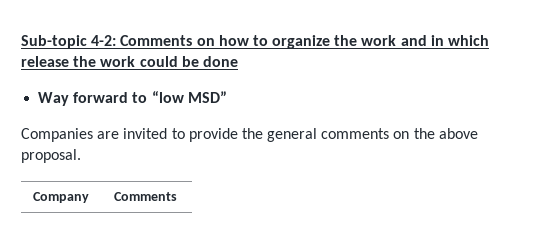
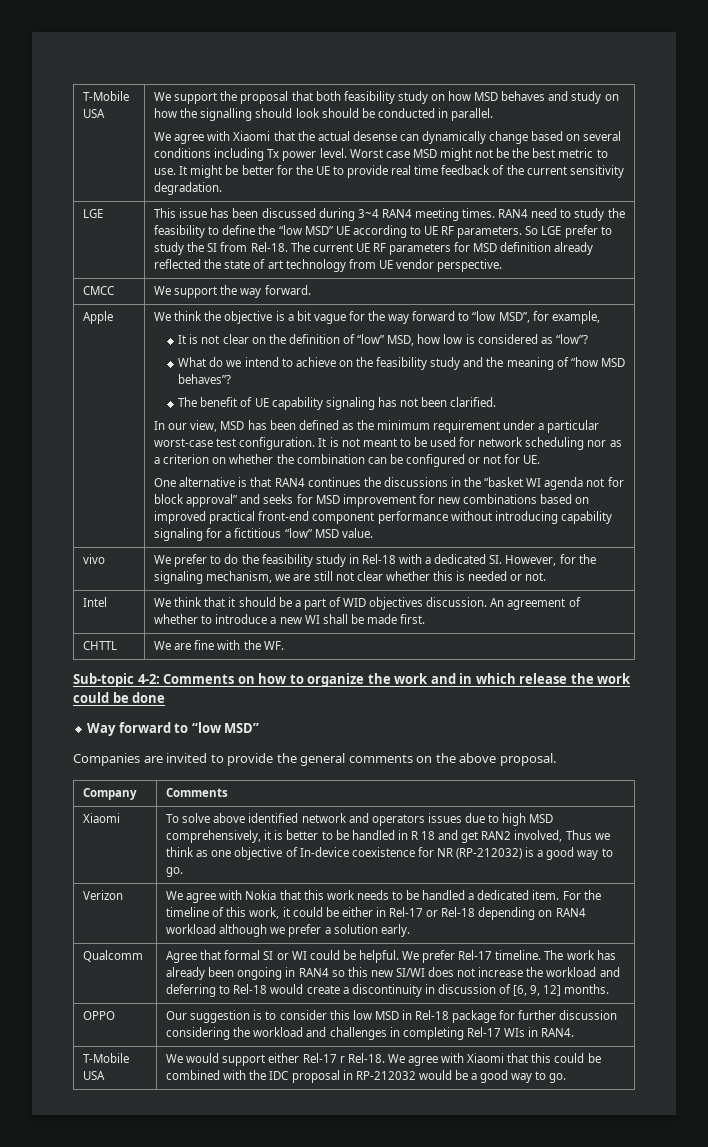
(21, 42) none -> [83,91,130,101] [83,109,106,118] [154,91,619,104] [154,108,494,121] [154,131,622,144] [154,148,608,161] [154,165,624,178] [154,182,223,195] [83,209,104,218] [154,208,625,221] [154,225,612,238] [154,242,594,255] [154,259,503,272] [83,286,115,295] [154,285,311,298] [83,311,114,324] [154,311,600,324] [178,334,588,346] [178,357,625,370] [178,374,232,384] [178,397,497,410] [154,420,600,433] [154,437,622,450] [154,454,541,467] [154,477,624,490] [154,494,590,507] [154,511,612,524] [154,528,373,541] [83,554,106,564] [154,554,596,567] [154,571,547,584] [83,597,108,607] [154,597,581,610] [154,614,426,624] [83,641,118,650] [154,640,284,650] T-Mobile USA | We support the proposal that both feasibility study on how MSD behaves and study on how the signalling should look should be conducted in parallel. // We agree with Xiaomi that the actual desense can dynamically change based on several conditions including Tx power level. Worst case MSD might not be the best metric to use. It might be better for the UE to provide real time feedback of the current sensitivity degradation. // LGE | This issue has been discussed during 3~4 RAN4 meeting times. RAN4 need to study the feasibility to define the “low MSD” UE according to UE RF parameters. So LGE prefer to study the SI from Rel-18. The current UE RF parameters for MSD definition already reflected the state of art technology from UE vendor perspective. // CMCC | We support the way forward. // Apple | We think the objective is a bit vague for the way forward to “low MSD”, for example, // It is not clear on the definition of “low” MSD, how low is considered as “low”? // What do we intend to achieve on the feasibility study and the meaning of “how MSD behaves”? // The benefit of UE capability signaling has not been clarified. // In our view, MSD has been defined as the minimum requirement under a particular worst-case test configuration. It is not meant to be used for network scheduling nor as a criterion on whether the combination can be configured or not for UE. // One alternative is that RAN4 continues the discussions in the “basket WI agenda not for block approval” and seeks for MSD improvement for new combinations based on improved practical front-end component performance without introducing capability signaling for a fictitious “low” MSD value. // vivo | We prefer to do the feasibility study in Rel-18 with a dedicated SI. However, for the signaling mechanism, we are still not clear whether this is needed or not. // Intel | We think that it should be a part of WID objectives discussion. An agreement of whether to introduce a new WI shall be made first. // CHTTL | We are fine with the WF. //
(178, 196) none -> [83,813,121,823] [166,813,554,826] [166,830,610,843] [166,847,613,860] [166,867,184,877] [83,890,124,900] [166,890,601,903] [166,907,586,920] [166,924,410,937] [83,950,144,962] [166,950,616,963] [166,967,620,980] [166,984,610,997] [83,1011,116,1020] [166,1010,618,1023] [166,1027,575,1040] [83,1053,130,1063] [83,1071,106,1080] [166,1053,601,1066] [166,1070,567,1083] // Xiaomi | To solve above identified network and operators issues due to high MSD comprehensively, it is better to be handled in R 18 and get RAN2 involved, Thus we think as one objective of In-device coexistence for NR (RP-212032) is a good way to go. // Verizon | We agree with Nokia that this work needs to be handled a dedicated item. For the timeline of this work, it could be either in Rel-17 or Rel-18 depending on RAN4 workload although we prefer a solution early. // Qualcomm | Agree that formal SI or WI could be helpful. We prefer Rel-17 timeline. The work has already been ongoing in RAN4 so this new SI/WI does not increase the workload and deferring to Rel-18 would create a discontinuity in discussion of [6, 9, 12] months. // OPPO | Our suggestion is to consider this low MSD in Rel-18 package for further discussion considering the workload and challenges in completing Rel-17 WIs in RAN4. // T-Mobile USA | We would support either Rel-17 r Rel-18. We agree with Xiaomi that this could be combined with the IDC proposal in RP-212032 would be a good way to go.

